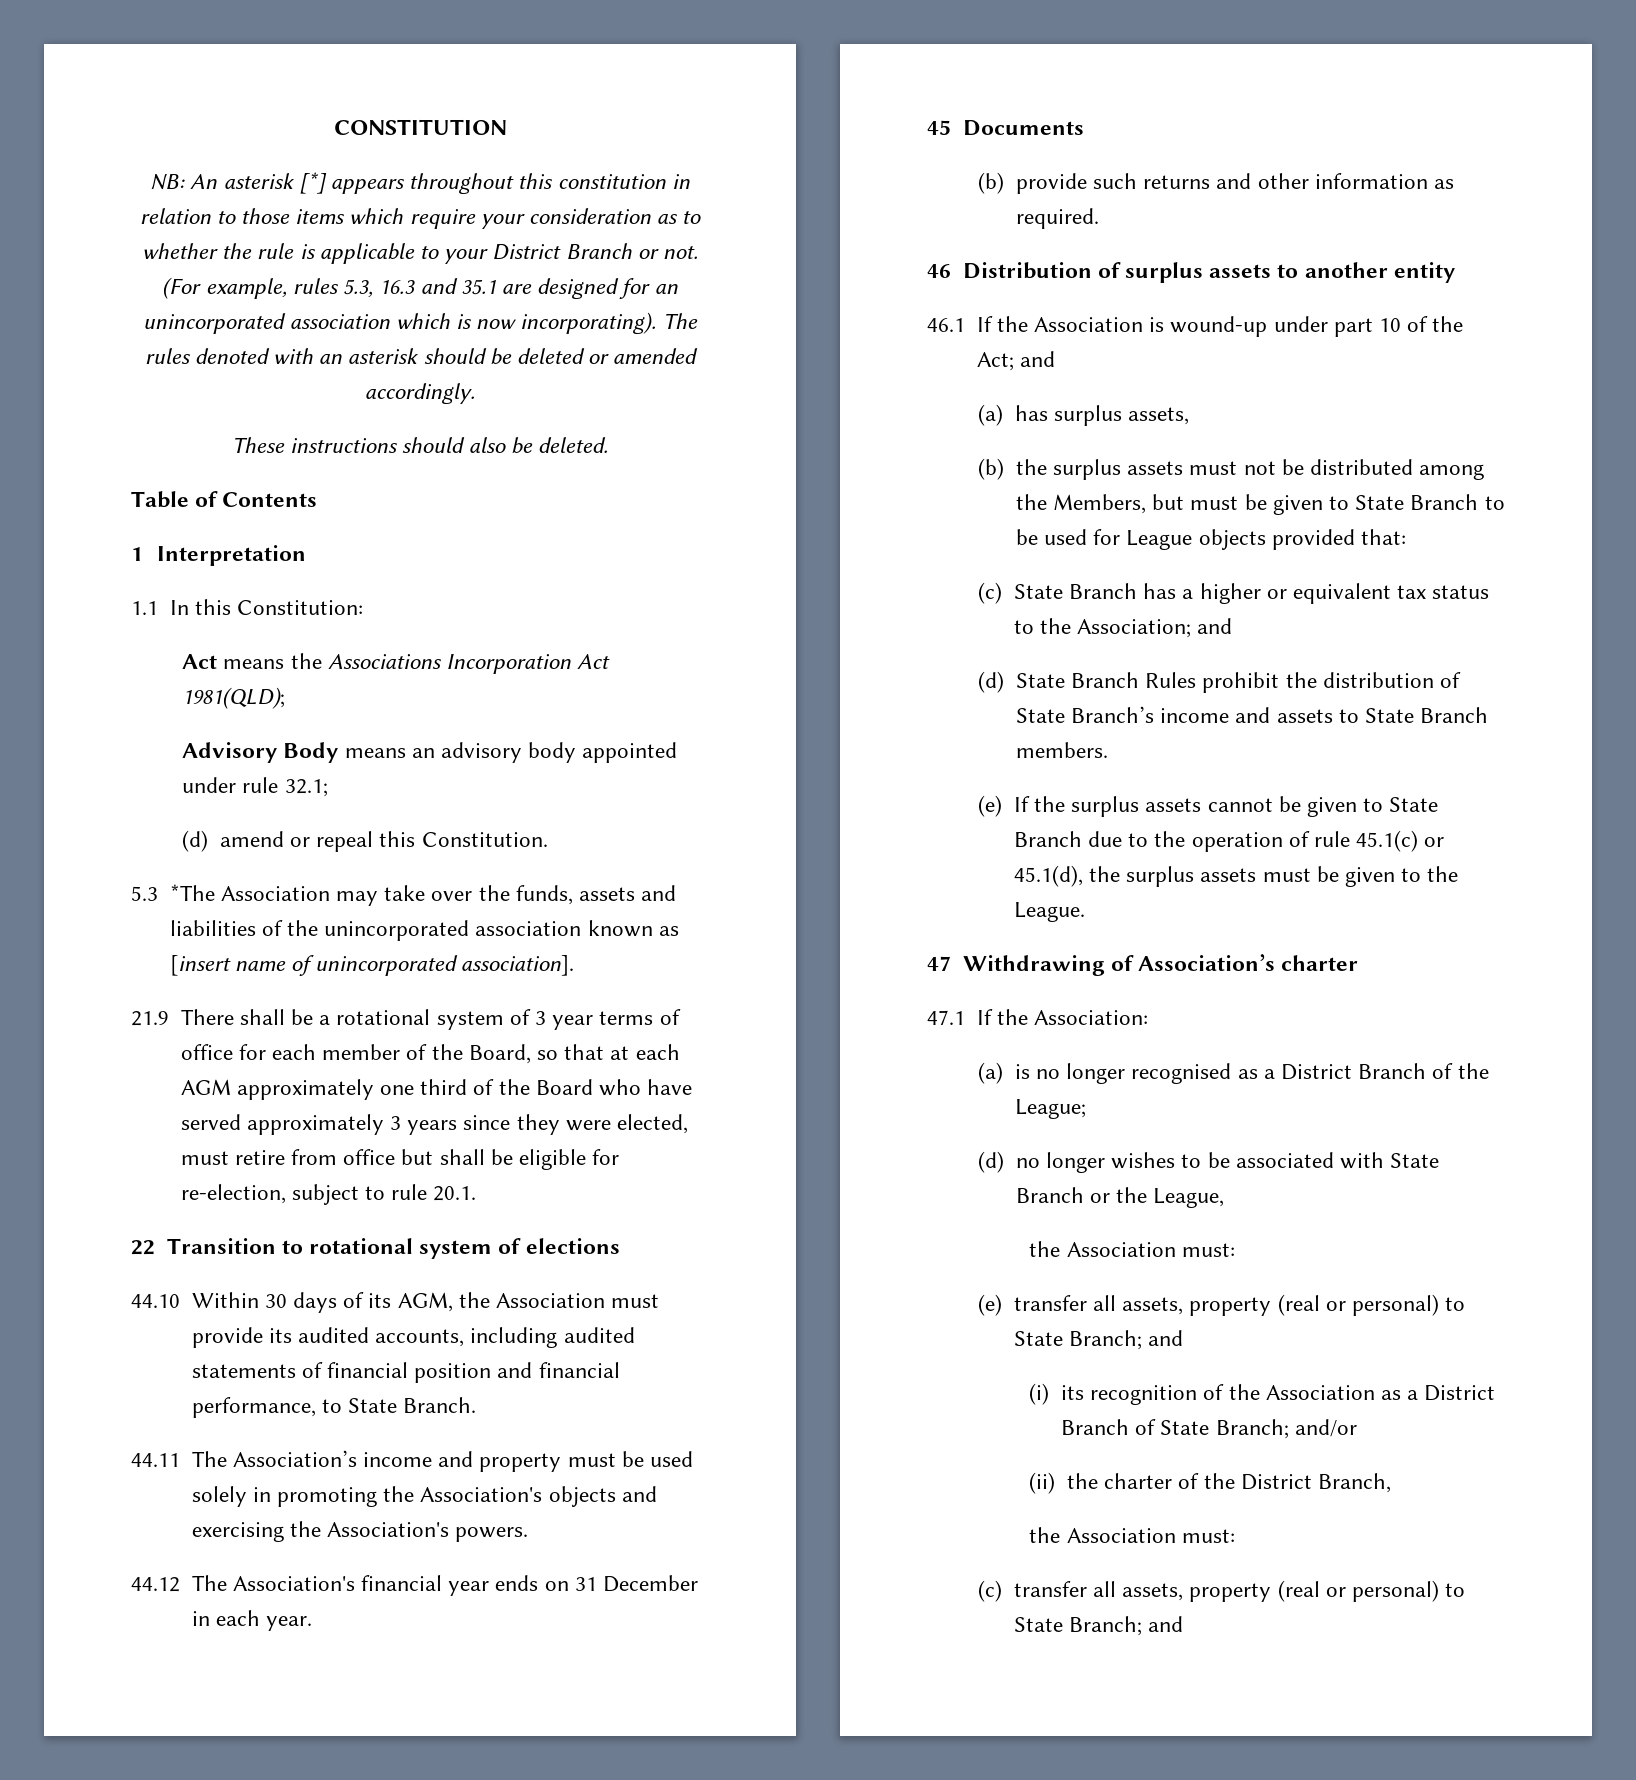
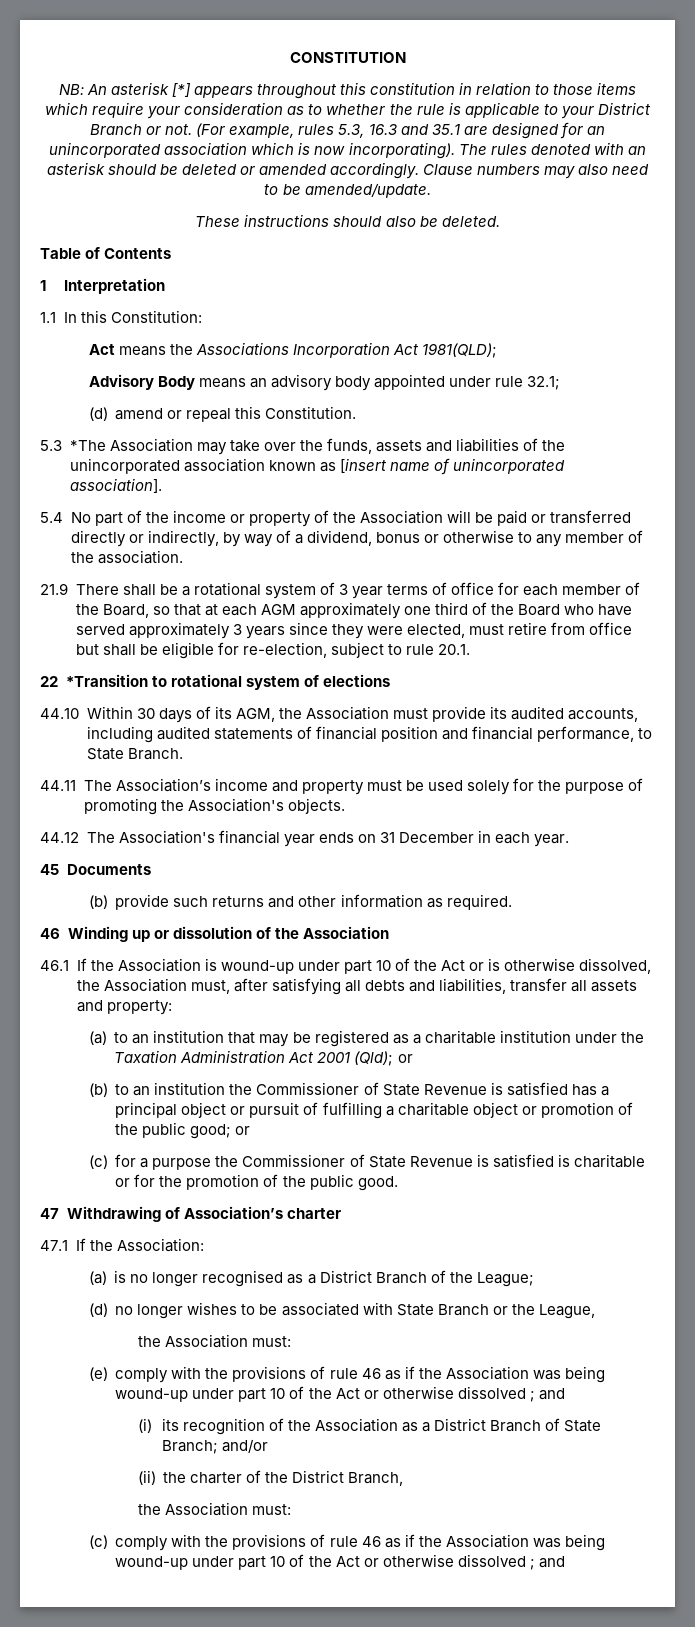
(475, 393) none -> [423,164,650,179] [264,183,431,198] Clause numbers may also need to be amended/update.
(575, 965) none -> [40,510,632,527] [70,530,644,547] [70,550,183,564] // 5.4 No part of the income or property of the Association will be paid or transferred directly or indirectly, by way of a dividend, bonus or otherwise to any member of the association.
[166,1238,276,1254] Transition -> [65,674,148,687] *Transition
[252,1486,657,1507] [191,1521,529,1542] in promoting the Association's objects and exercising the Association's powers. -> [512,778,644,794] [83,798,345,815] for the purpose of promoting the Association's objects.
[962,262,1455,283] Distribution of surplus assets to another entity -> [67,926,389,942] Winding up or dissolution of the Association
[976,351,1055,371] [978,404,1190,426] [978,458,1485,480] [1015,494,1505,515] [1015,529,1406,550] [978,582,1490,604] [1013,618,1233,638] [978,671,1461,693] [1015,706,1489,723] [1015,742,1108,758] [978,795,1439,817] [1013,830,1445,852] [1013,865,1459,887] [1013,902,1085,922] Act; and // (a) has surplus assets, // (b) the surplus assets must not be distributed among the Members, but must be given to State Branch to be used for League objects provided that: // (c) State Branch has a higher or equivalent tax status to the Association; and // (d) State Branch Rules prohibit the distribution of State Branch’s income and assets to State Branch members. // (e) If the surplus assets cannot be given to State Branch due to the operation of rule 45.1(c) or 45.1(d), the surplus assets must be given to the League. -> [441,958,652,974] [76,978,638,995] [76,1000,172,1015] [88,1030,644,1047] [114,1050,413,1066] [88,1082,609,1097] [115,1102,633,1119] [115,1122,251,1139] [88,1154,645,1170] [115,1174,398,1191] Act or is otherwise dissolved, the Association must, after satisfying all debts and liabilities, transfer all assets and property: // (a) to an institution that may be registered as a charitable institution under the Taxation Administration Act 2001 (Qld); or // (b) to an institution the Commissioner of State Revenue is satisfied has a principal object or pursuit of fulfilling a charitable object or promotion of the public good; or // (c) for a purpose the Commissioner of State Revenue is satisfied is charitable or for the promotion of the public good.
[1013,1294,1466,1316] [1013,1330,1142,1350] transfer all assets, property (real or personal) to State Branch; -> [115,1366,605,1383] [115,1386,535,1402] comply with the provisions of rule 46 as if the Association was being wound-up under part 10 of the Act or otherwise dissolved ;
[1013,1580,1466,1602] [1013,1616,1142,1636] transfer all assets, property (real or personal) to State Branch; -> [115,1534,605,1551] [115,1554,535,1570] comply with the provisions of rule 46 as if the Association was being wound-up under part 10 of the Act or otherwise dissolved ;

